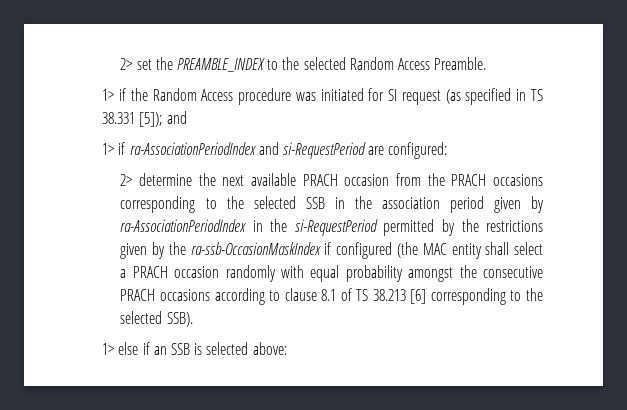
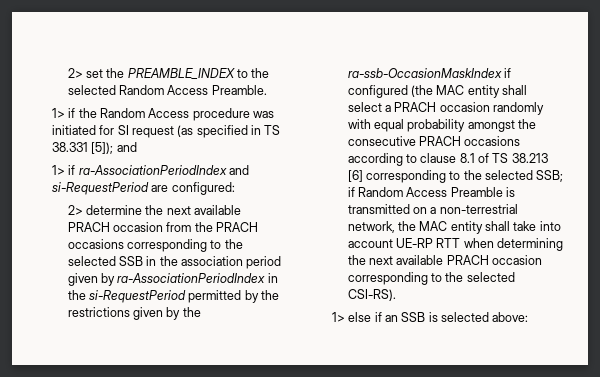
[166,312,193,327] SSB). -> [536,170,564,182] [347,187,516,197] [347,204,518,214] [347,221,561,234] [347,238,564,251] [347,255,543,265] [347,272,515,285] [347,289,396,301] SSB; if Random Access Preamble is transmitted on a non-terrestrial network, the MAC entity shall take into account UE-RP RTT when determining the next available PRACH occasion corresponding to the selected CSI-RS).

